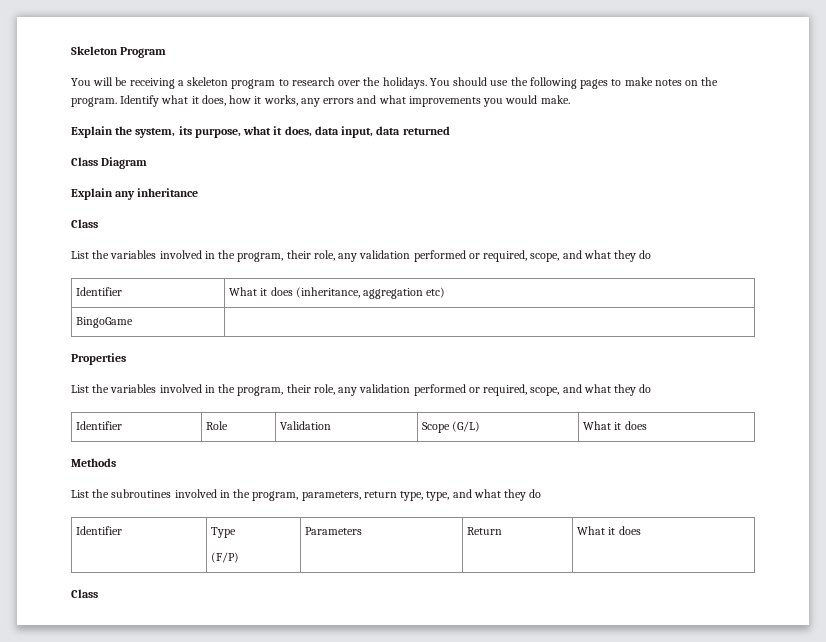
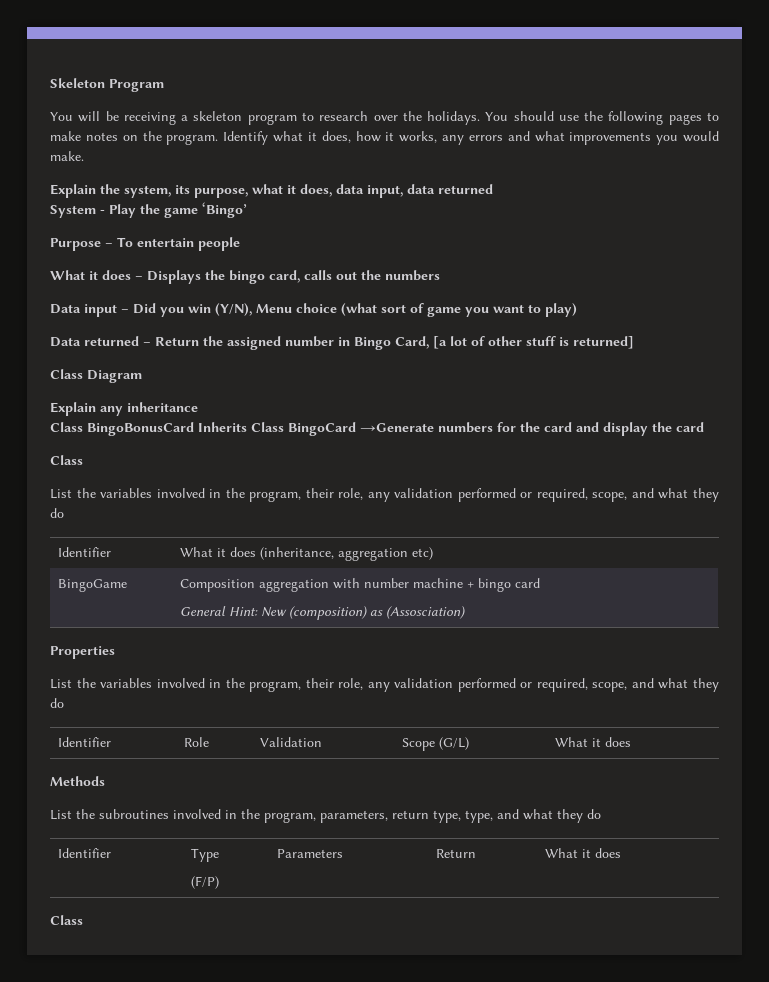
(450, 130) none -> [50,202,247,218] [50,237,240,251] [50,270,440,284] [50,303,577,317] [50,336,634,350] // System - Play the game ‘Bingo’ // Purpose – To entertain people // What it does – Displays the bingo card, calls out the numbers // Data input – Did you win (Y/N), Menu choice (what sort of game you want to play) // Data returned – Return the assigned number in Bingo Card, [a lot of other stuff is returned]
(199, 192) none -> [50,422,704,436] // Class BingoBonusCard Inherits Class BingoCard →Generate numbers for the card and display the card
(134, 322) none -> [180,578,541,592] [180,606,467,620] Composition aggregation with number machine + bingo card // General Hint: New (composition) as (Assosciation)

